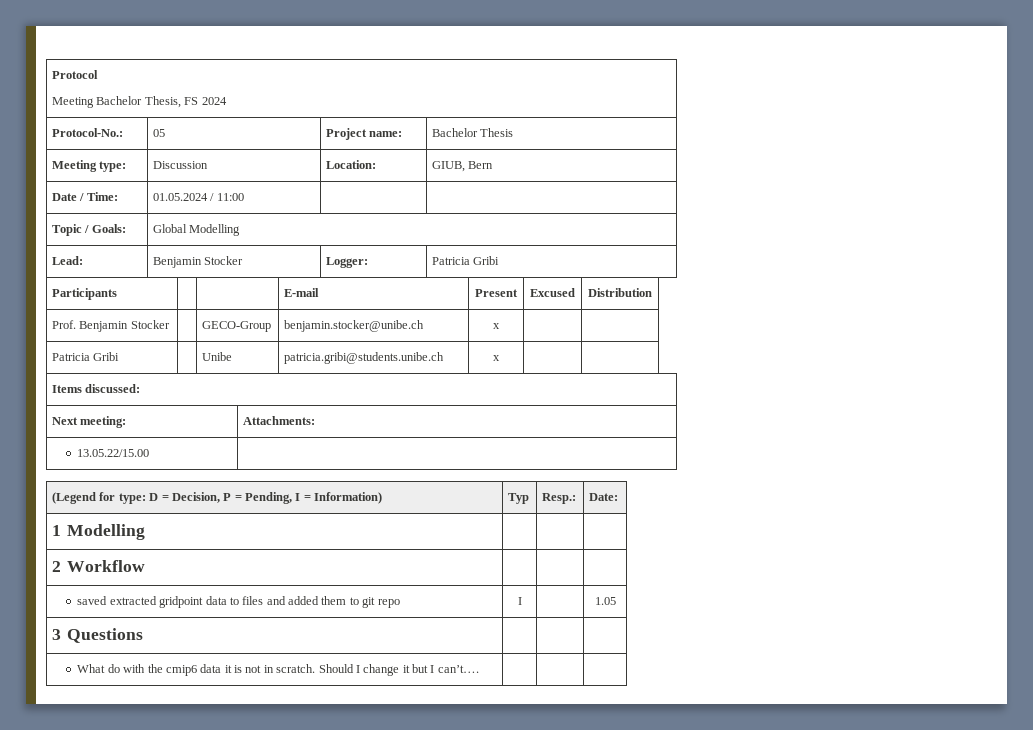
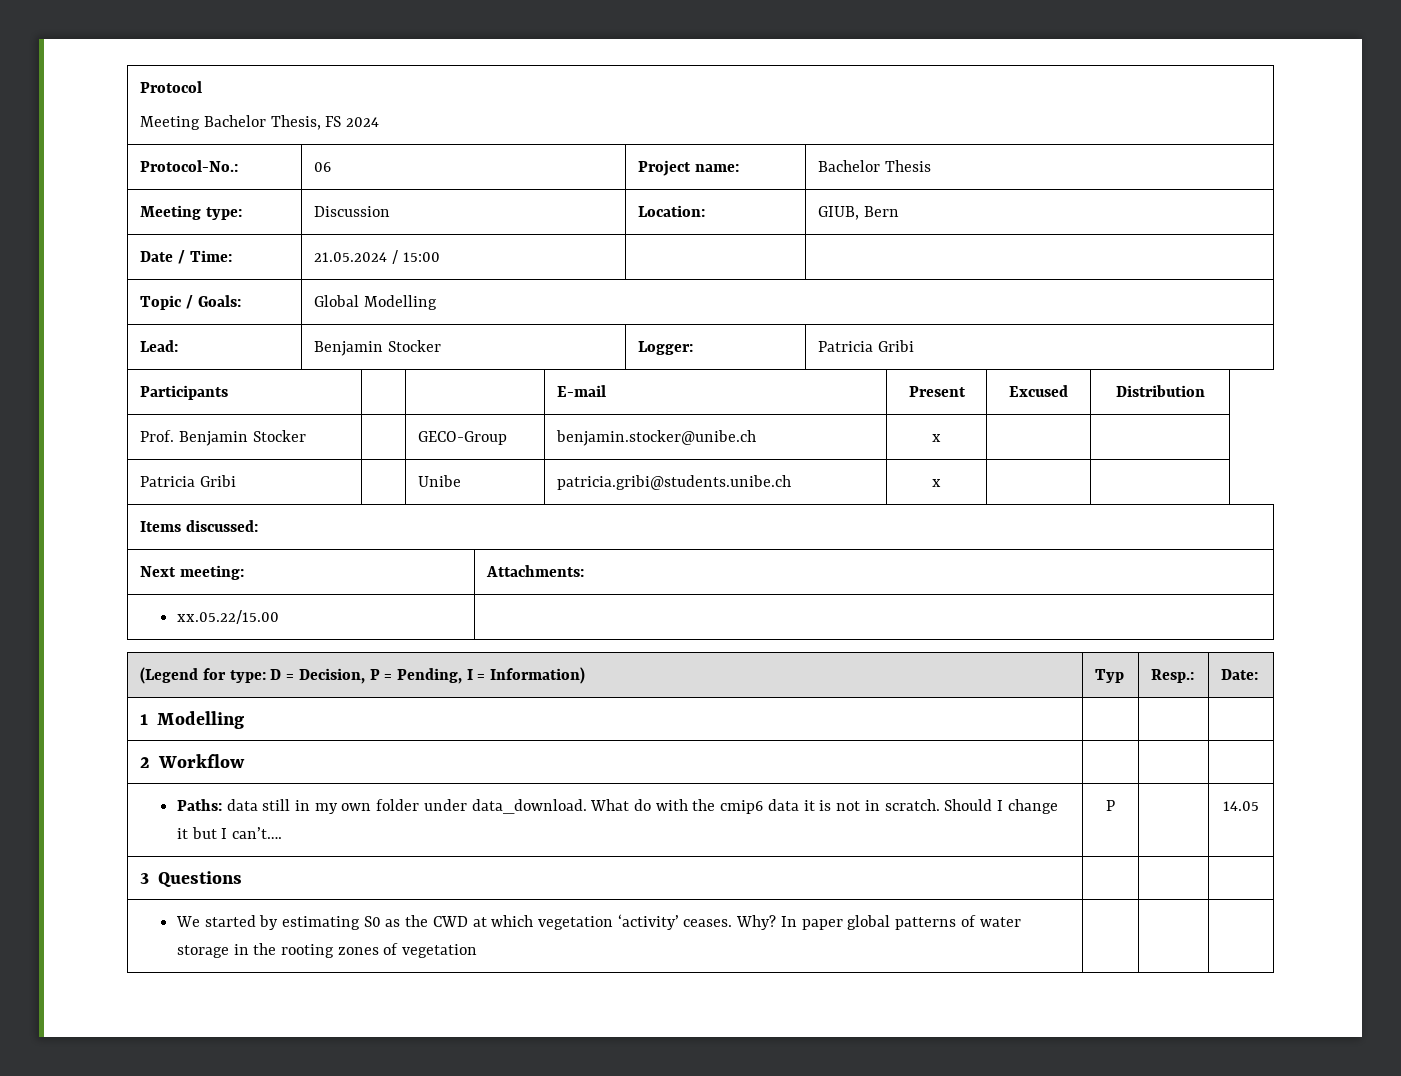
[153,129,166,137] 05 -> [314,162,332,172] 06
[153,193,244,201] 01.05.2024 / 11:00 -> [314,250,440,264] 21.05.2024 / 15:00
[77,449,150,457] 13.05.22/15.00 -> [176,610,279,624] xx.05.22/15.00
[77,596,400,608] [517,597,522,605] [594,597,616,605] [52,628,144,643] saved extracted gridpoint data to files and added them to git repo | I | | 1.05 // 3 Questions | | | // -> [176,799,587,814] Paths: data still in my own folder under data_download.
(479, 669) none -> [1106,800,1115,811] [1223,801,1259,811] [140,871,242,887] [175,914,1021,930] [176,943,478,958] | P | | 14.05 // 3 Questions | | | // We started by estimating S0 as the CWD at which vegetation ‘activity’ ceases. Why? In paper global patterns of water storage in the rooting zones of vegetation

